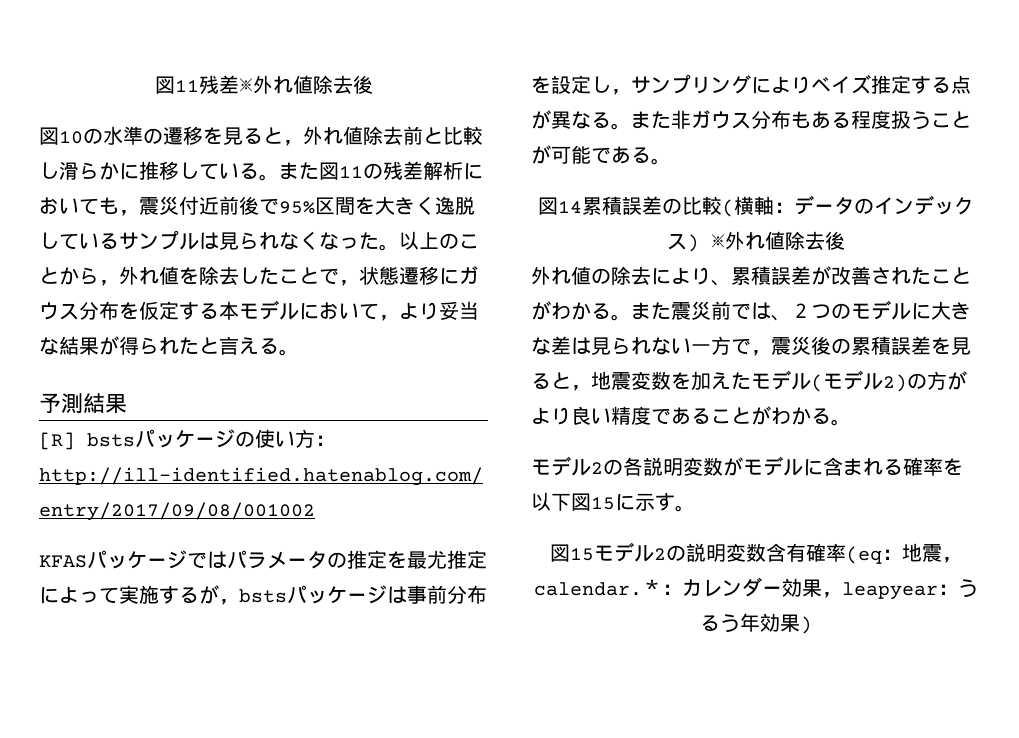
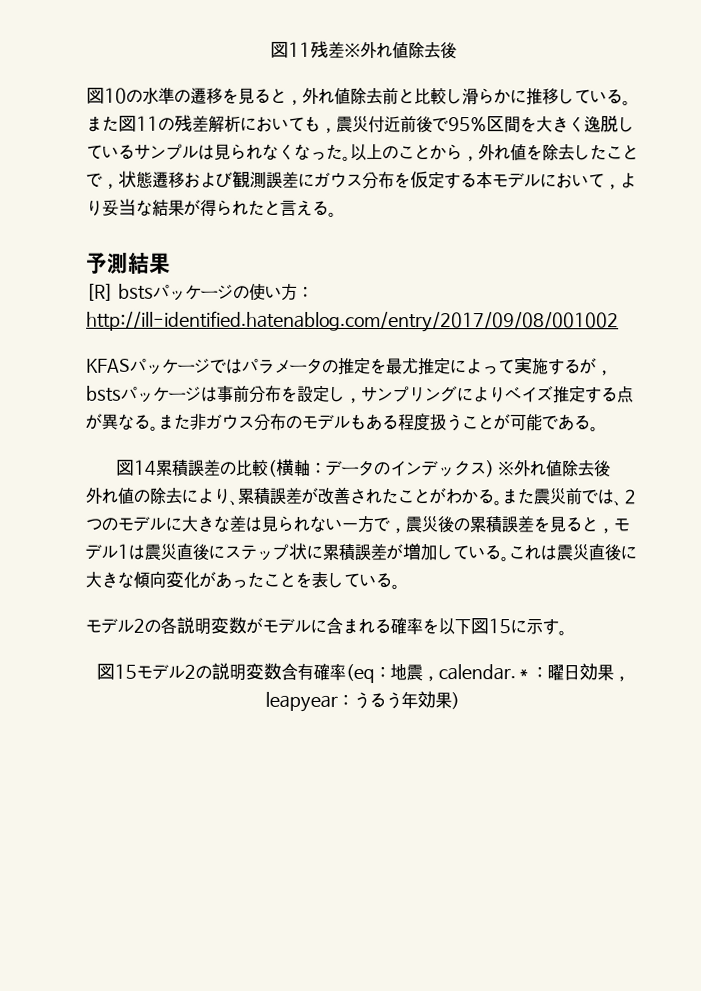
(439, 275) none -> [184,170,299,189] および観測誤差
(791, 119) none -> [286,414,351,430] のモデル
[591,370,967,392] [531,406,811,425] 地震変数を加えたモデル(モデル2)の方がより良い精度であることがわか -> [613,518,630,532] [85,542,637,562] [85,570,376,589] モデル1は震災直後にステップ状に累積誤差が増加している。これは震災直後に大きな傾向変化があったことを表してい
[681,577,782,597] カレンダー -> [546,664,580,681] 曜日

